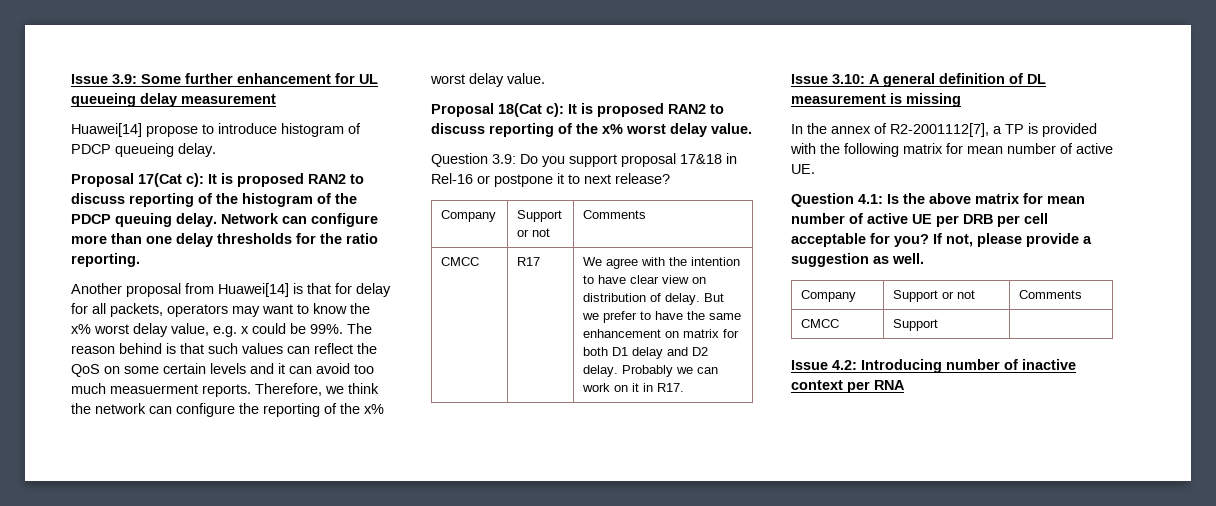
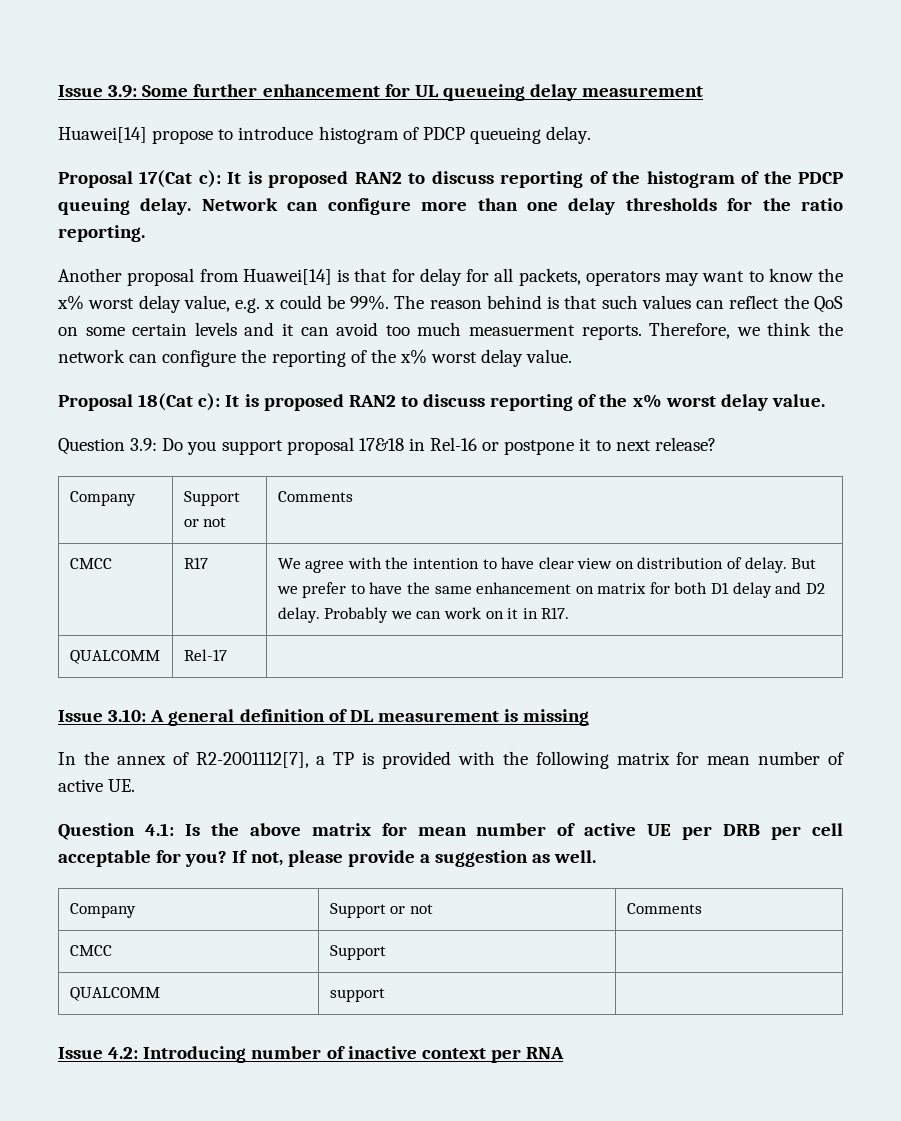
(685, 387) none -> [69,650,160,664] [183,649,227,661] // QUALCOMM | Rel-17 |
(939, 325) none -> [69,987,160,1001] [329,988,385,1002] // QUALCOMM | support |

